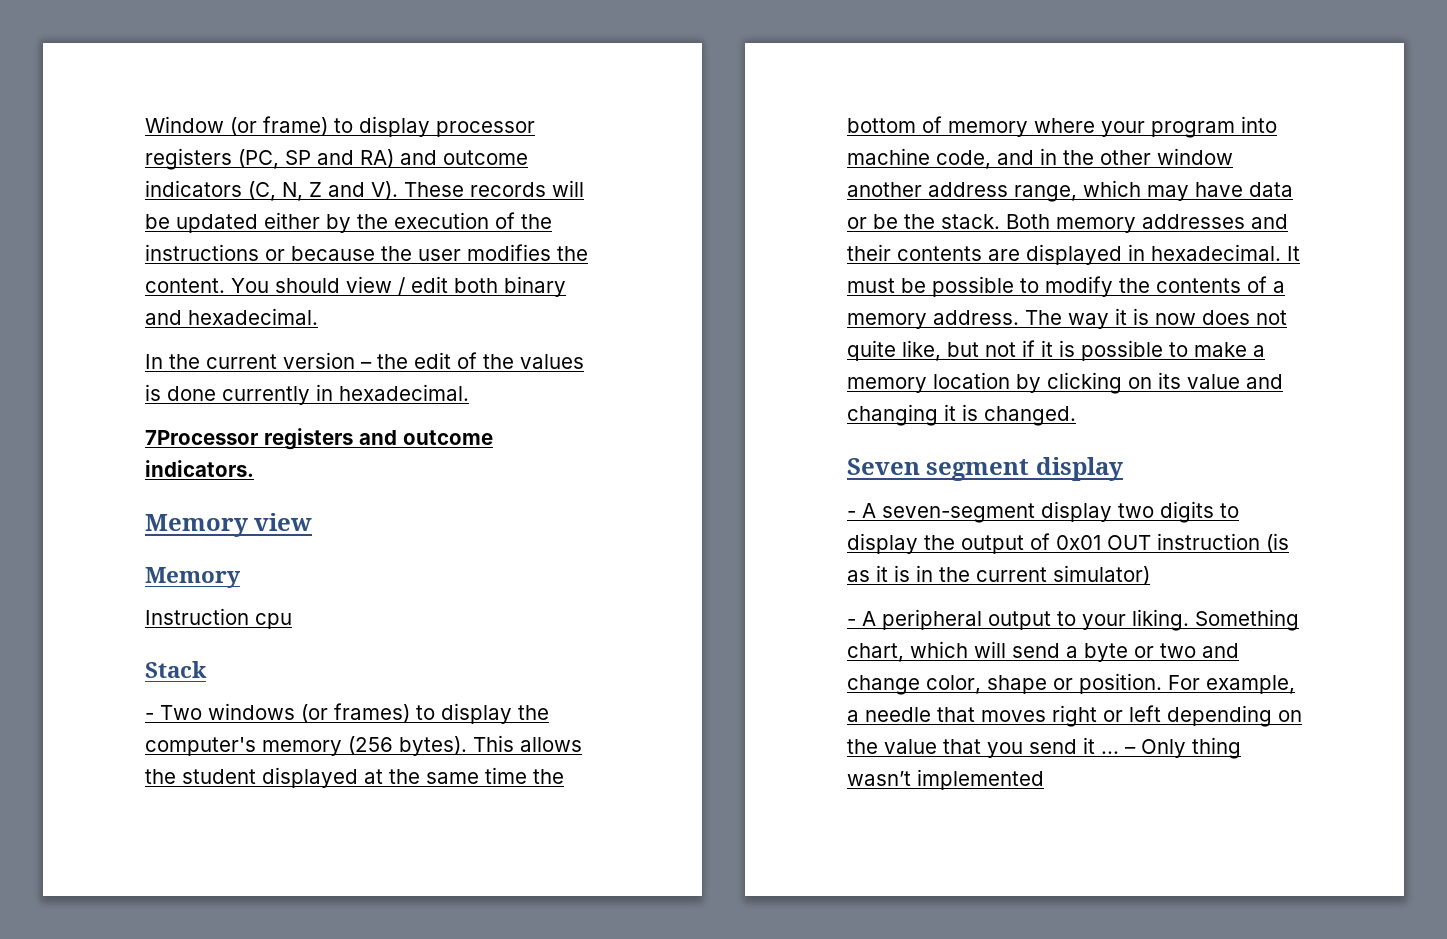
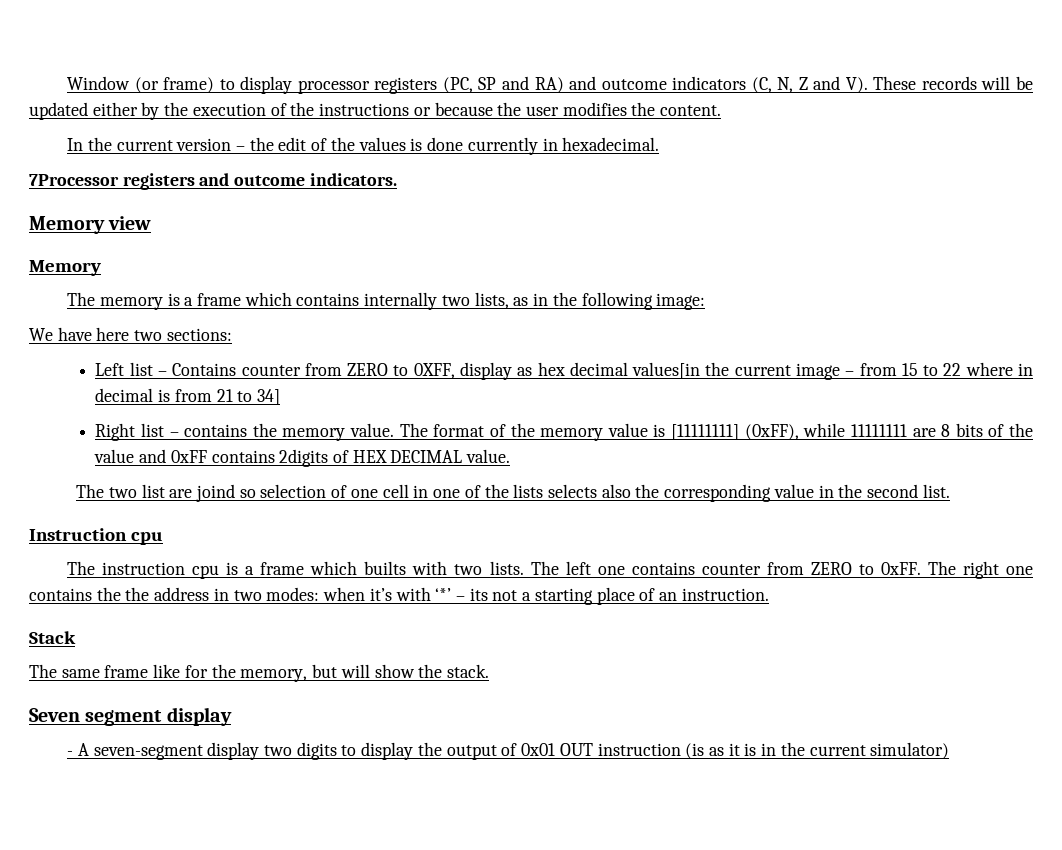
[231,276,566,297] [145,308,318,325] You should view / edit both binary and hexadecimal. -> (722, 110) none
[145,608,292,629] [145,661,207,678] [145,703,549,724] [145,735,582,756] [145,767,564,788] [847,116,1277,138] [847,148,1233,169] [847,180,1293,202] [847,214,1288,233] [847,244,1300,265] [847,276,1285,297] [847,308,1287,329] [847,340,1265,361] [847,372,1283,394] [847,404,1076,426] Instruction cpu // Stack // - Two windows (or frames) to display the computer's memory (256 bytes). This allows the student displayed at the same time the bottom of memory where your program into machine code, and in the other window another address range, which may have data or be the stack. Both memory addresses and their contents are displayed in hexadecimal. It must be possible to modify the contents of a memory address. The way it is now does not quite like, but not if it is possible to make a memory location by clicking on its value and changing it is changed. -> [67,292,706,310] [29,327,232,341] [95,362,1033,380] [95,388,281,405] [95,423,1034,441] [94,449,511,467] [76,484,950,502] [29,528,163,545] [67,561,1033,579] [29,587,769,605] [29,631,76,644] [29,664,489,682] The memory is a frame which contains internally two lists, as in the following image: // We have here two sections: // Left list – Contains counter from ZERO to 0XFF, display as hex decimal values[in the current image – from 15 to 22 where in decimal is from 21 to 34] // Right list – contains the memory value. The format of the memory value is [11111111] (0xFF), while 11111111 are 8 bits of the value and 0xFF contains 2digits of HEX DECIMAL value. // The two list are joind so selection of one cell in one of the lists selects also the corresponding value in the second list. // Instruction cpu // The instruction cpu is a frame which builts with two lists. The left one contains counter from ZERO to 0xFF. The right one contains the the address in two modes: when it’s with ‘*’ – its not a starting place of an instruction. // Stack // The same frame like for the memory, but will show the stack.
[847,609,1299,631] [847,641,1239,662] [847,673,1295,695] [847,705,1302,727] [847,737,1241,759] [847,769,1044,790] // - A peripheral output to your liking. Something chart, which will send a byte or two and change color, shape or position. For example, a needle that moves right or left depending on the value that you send it ... – Only thing wasn’t implemented -> (950, 750) none

